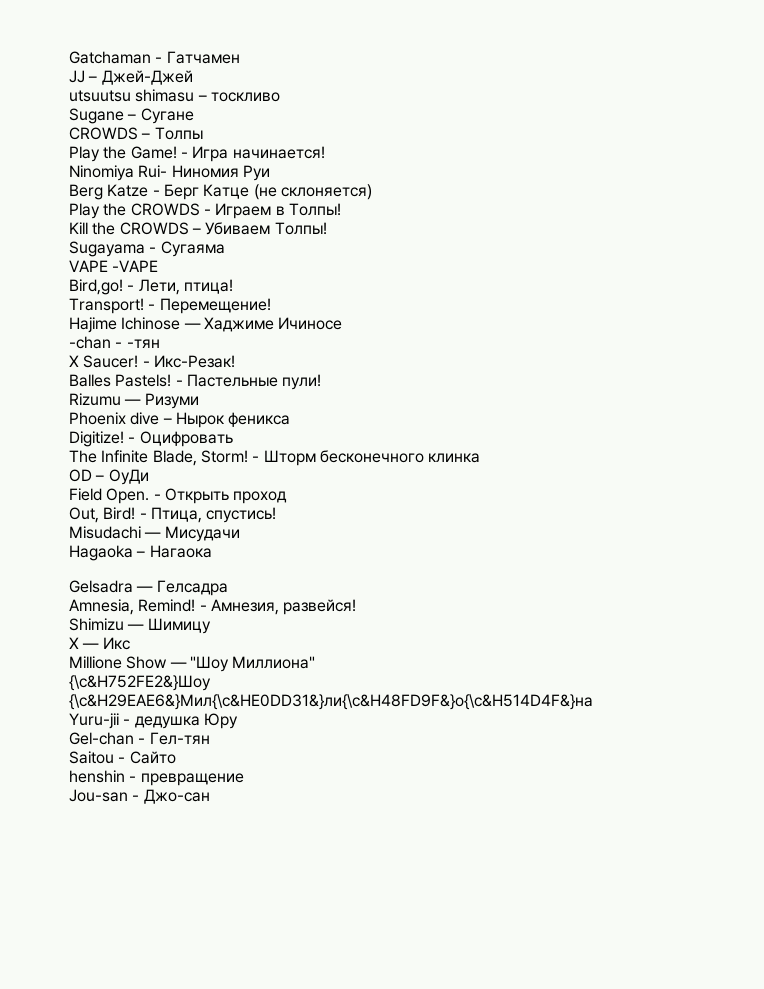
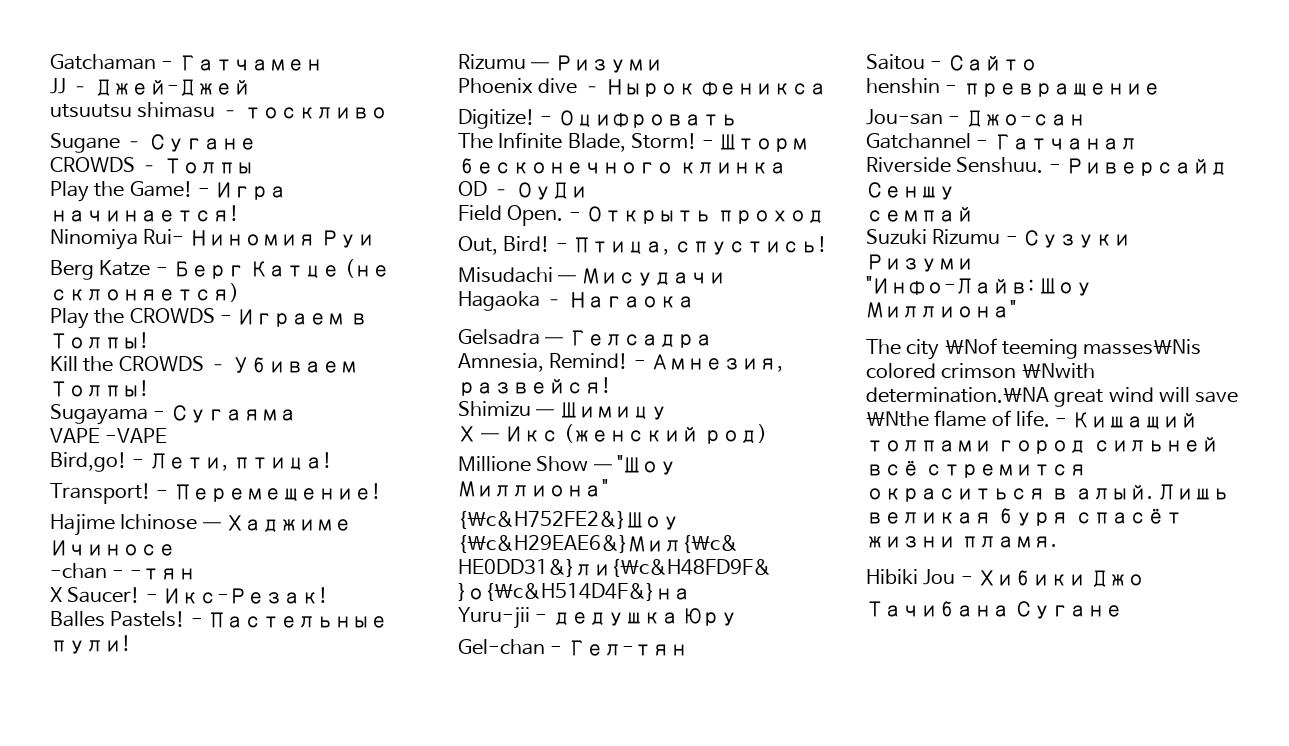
(130, 643) none -> [563,424,768,444] (женский род)
(210, 796) none -> [866,133,1138,150] [866,157,1228,176] [866,182,956,200] [866,207,974,222] [866,229,1131,248] [866,254,974,272] [866,276,1094,296] [866,300,1016,318] [866,338,1202,360] [866,363,1095,379] [866,387,1239,407] [866,410,1199,430] [866,437,1219,454] [866,460,1088,478] [866,484,1230,502] [866,508,1183,526] [866,536,1058,548] [866,569,1146,587] [866,601,1124,619] // Gatchannel - Гатчанал // Riverside Senshuu. - Риверсайд Сеншу // семпай // Suzuki Rizumu - Сузуки Ризуми // "Инфо-Лайв: Шоу Миллиона" // The city \Nof teeming masses\Nis colored crimson \Nwith determination.\NA great wind will save \Nthe flame of life. - Кишащий толпами город сильней всё стремится окраситься в алый. Лишь великая буря спасёт жизни пламя. // Hibiki Jou - Хибики Джо // Тачибана Сугане

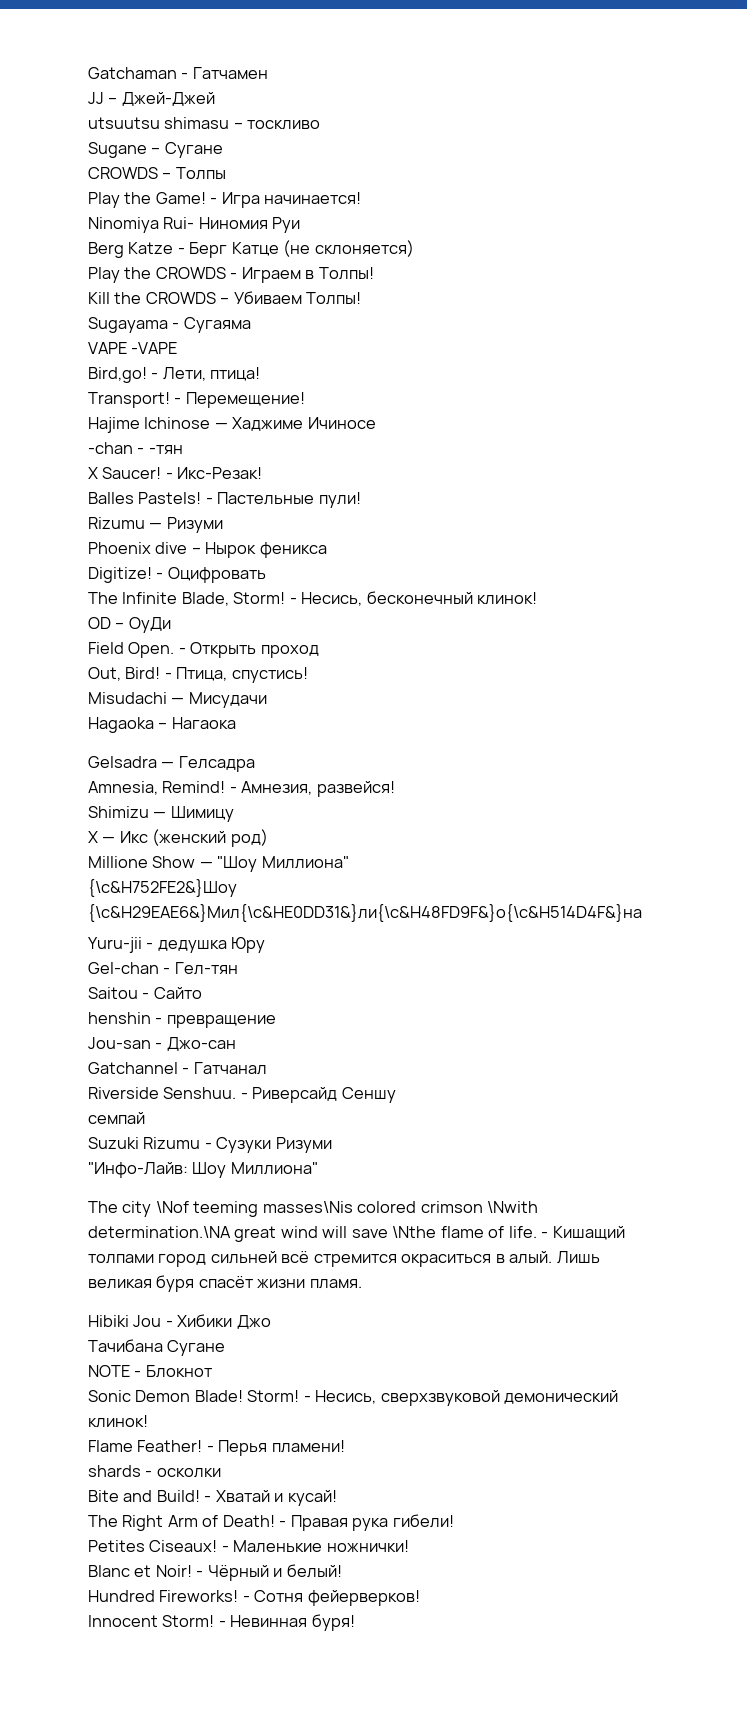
[719,134,810,152] [458,158,788,174] Шторм бесконечного клинка -> [301,591,538,606] Несись, бесконечный клинок!
(1124, 610) none -> [88,1365,212,1378] [88,1390,619,1406] [88,1415,148,1428] [88,1440,345,1456] [88,1465,221,1478] [88,1490,337,1506] [88,1514,454,1531] [88,1540,409,1553] [88,1564,342,1581] [88,1590,420,1606] [88,1614,355,1631] // NOTE - Блокнот // Sonic Demon Blade! Storm! - Несись, сверхзвуковой демонический клинок! // Flame Feather! - Перья пламени! // shards - осколки // Bite and Build! - Хватай и кусай! // The Right Arm of Death! - Правая рука гибели! // Petites Ciseaux! - Маленькие ножнички! // Blanc et Noir! - Чёрный и белый! // Hundred Fireworks! - Сотня фейерверков! // Innocent Storm! - Невинная буря!

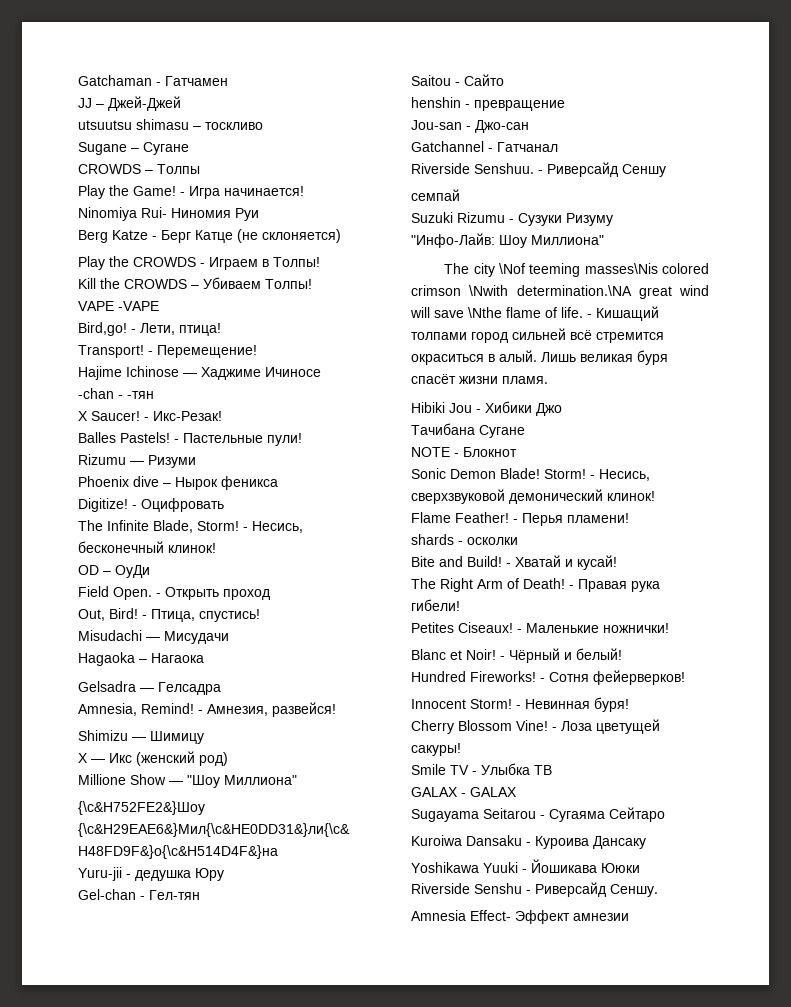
[88,317,251,333] // Sugayama - Сугаяма -> (312, 284) none
[275,1137,332,1153] Ризуми -> [566,213,613,226] Ризуму
(355, 1622) none -> [411,719,660,734] [411,743,461,756] [411,763,552,775] [411,787,517,797] [411,807,665,822] [411,835,646,849] [411,859,640,873] [411,882,658,897] [411,910,629,924] // Cherry Blossom Vine! - Лоза цветущей сакуры! // Smile TV - Улыбка ТВ // GALAX - GALAX // Sugayama Seitarou - Сугаяма Сейтаро // Kuroiwa Dansaku - Куроива Дансаку // Yoshikawa Yuuki - Йошикава Ююки // Riverside Senshu - Риверсайд Сеншу. // Amnesia Effect- Эффект амнезии

